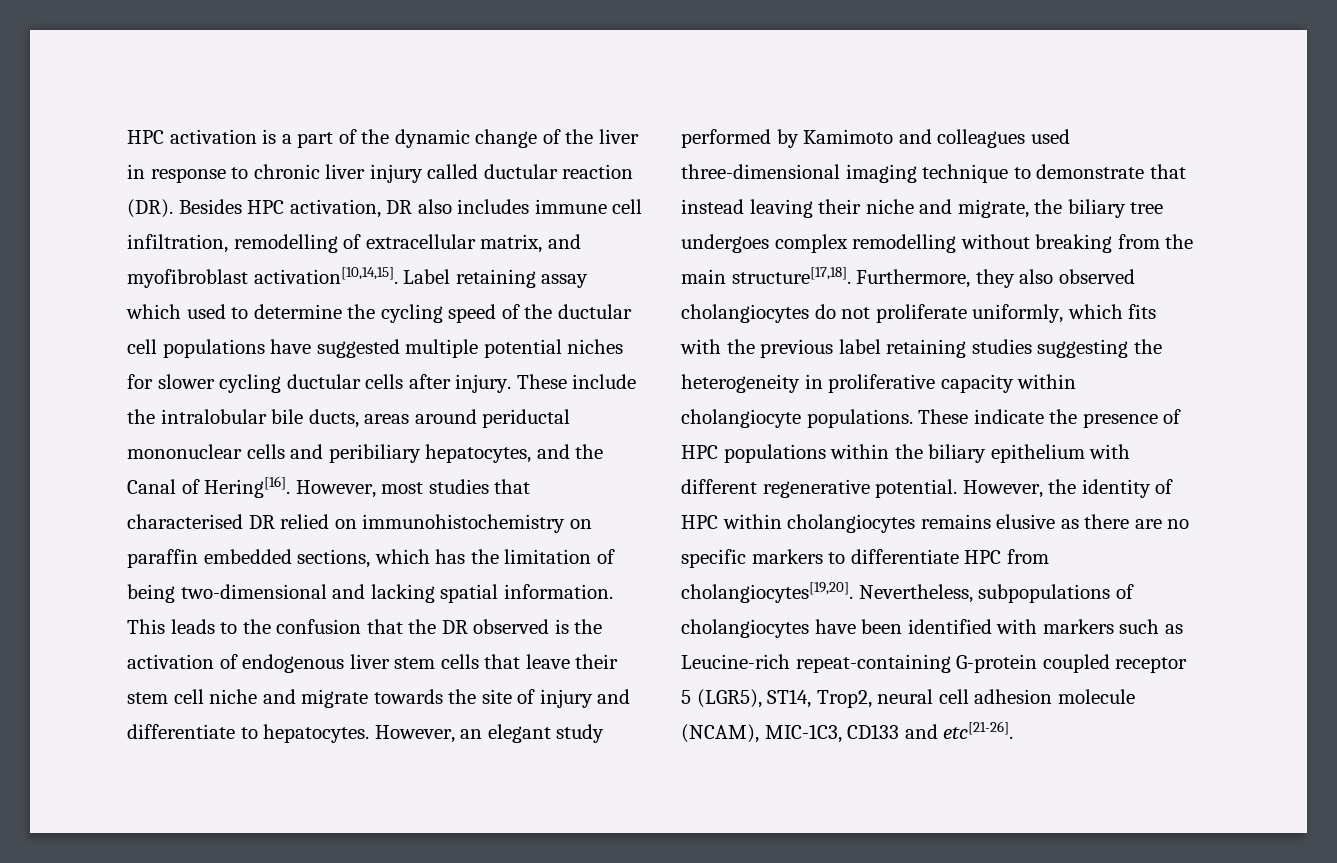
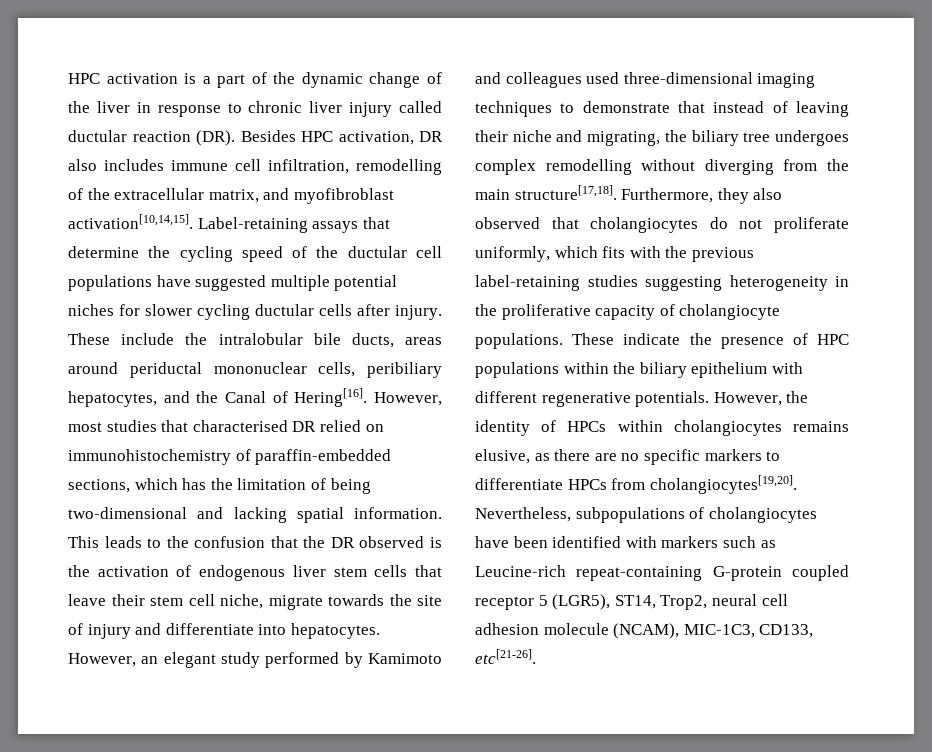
(362, 241) none -> [87,188,110,200] the
[403,269,589,288] [126,304,249,319] Label retaining assay which used to -> [197,217,390,233] Label-retaining assays that
[246,444,324,459] cells and -> [318,362,356,377] cells,
[569,519,592,529] [127,549,292,568] on paraffin embedded -> [235,449,392,465] of paraffin-embedded
[209,689,296,704] niche and -> [220,594,263,609] niche,
[240,727,258,739] to -> [258,624,287,635] into
[922,164,1009,183] technique -> [475,101,552,117] techniques
(744, 206) none -> [772,101,788,113] of
[957,199,1029,218] migrate, -> [587,131,661,146] migrating,
[1035,234,1113,253] breaking -> [704,159,774,175] diverging
(1135, 276) none -> [551,217,579,229] that
[838,339,967,358] label retaining -> [475,275,580,291] label-retaining
[1133,339,1162,354] the -> (722, 283) none
(823, 381) none -> [475,304,497,316] the
[1017,374,1077,389] within -> [659,304,675,316] of
[875,479,958,498] potential. -> [635,391,710,407] potentials.
[681,515,718,529] HPC -> [567,421,607,432] HPCs
[996,514,1056,529] elusive -> [475,449,530,464] elusive,
[964,550,1002,564] HPC -> [567,479,607,490] HPCs
[847,724,938,739] CD133 and -> [759,624,814,638] CD133,

